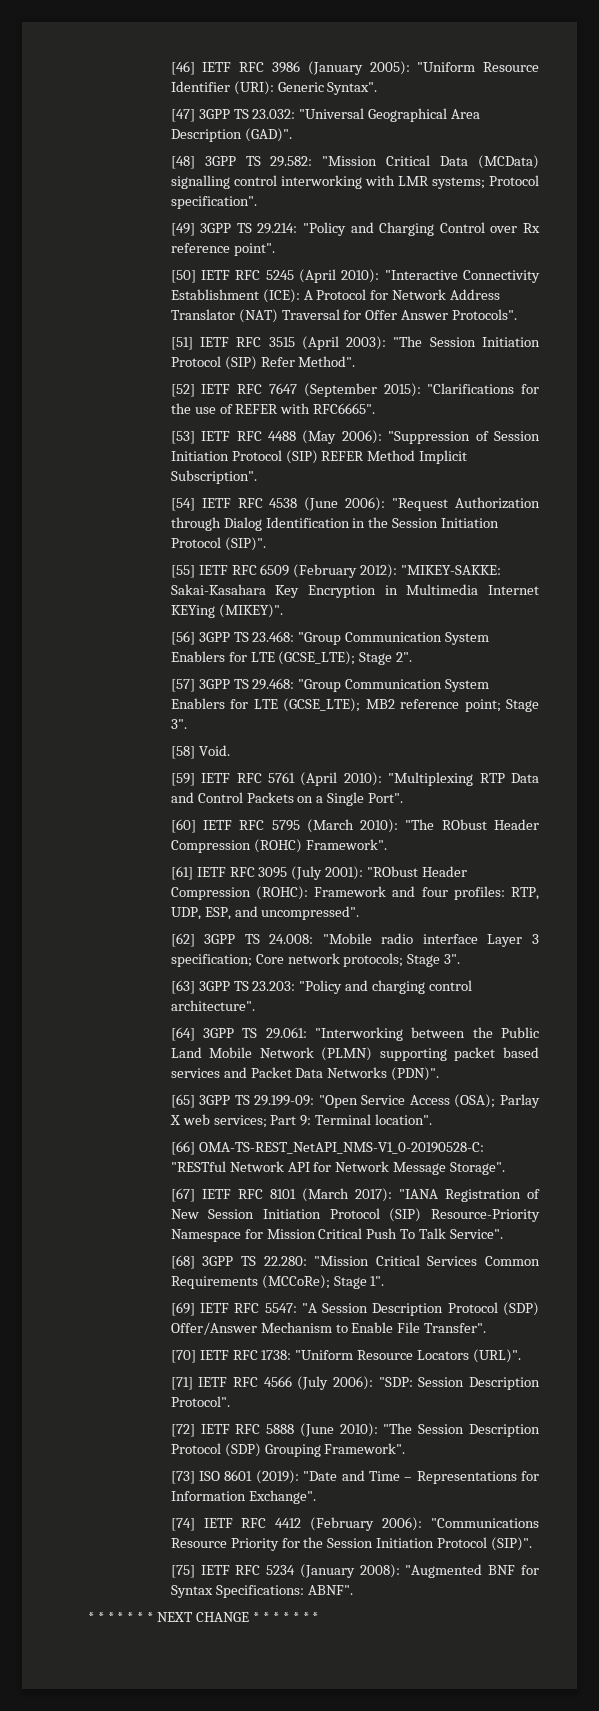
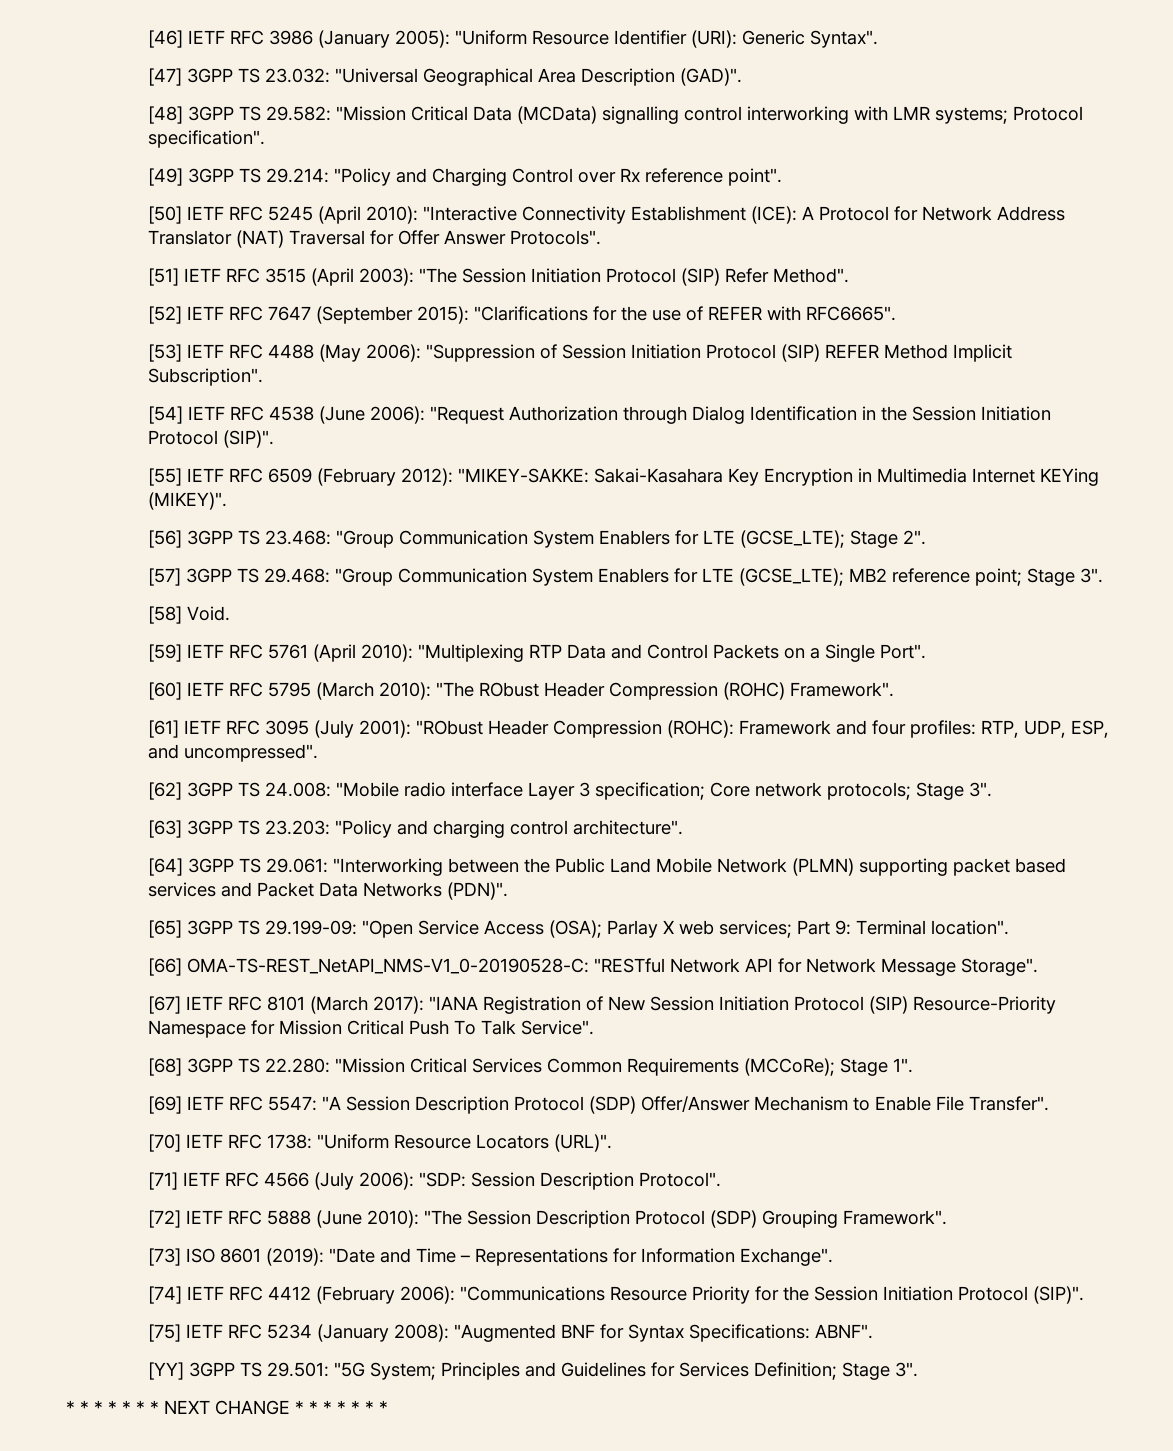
(353, 1590) none -> [148,1362,919,1380] // [YY] 3GPP TS 29.501: "5G System; Principles and Guidelines for Services Definition; Stage 3".

